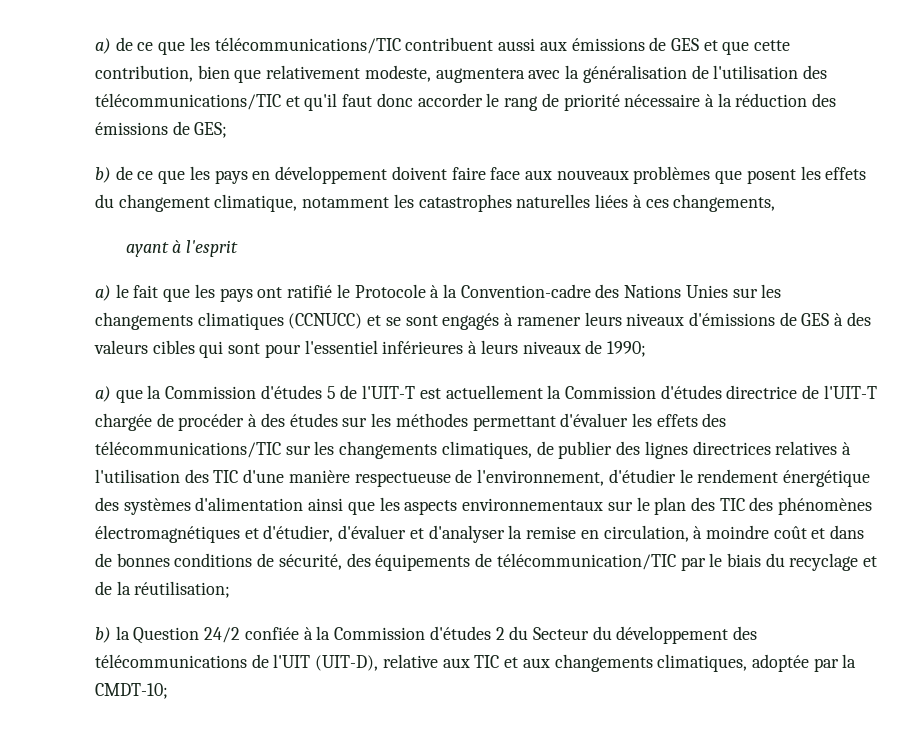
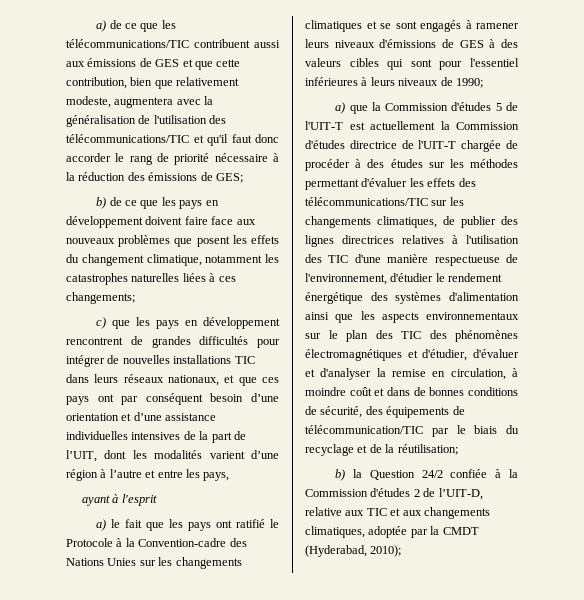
[673,194,776,212] changements, -> [66,292,135,304] [96,317,280,329] [66,336,280,348] [66,355,255,367] [66,374,279,386] [66,393,279,405] [66,412,217,421] [66,431,246,443] [66,450,279,462] [66,469,230,481] changements; // c) que les pays en développement rencontrent de grandes difficultés pour intégrer de nouvelles installations TIC dans leurs réseaux nationaux, et que ces pays ont par conséquent besoin d’une orientation et d’une assistance individuelles intensives de la part de l’UIT, dont les modalités varient d’une région à l’autre et entre les pays,
[288,313,363,329] (CCNUCC) -> (362, 26) none
[509,626,758,644] [95,654,379,671] du Secteur du développement des télécommunications de l'UIT (UIT-D), -> [423,488,483,500] de l’UIT-D,
[95,683,168,699] CMDT-10; -> [442,527,479,535] [305,545,402,557] CMDT (Hyderabad, 2010);

